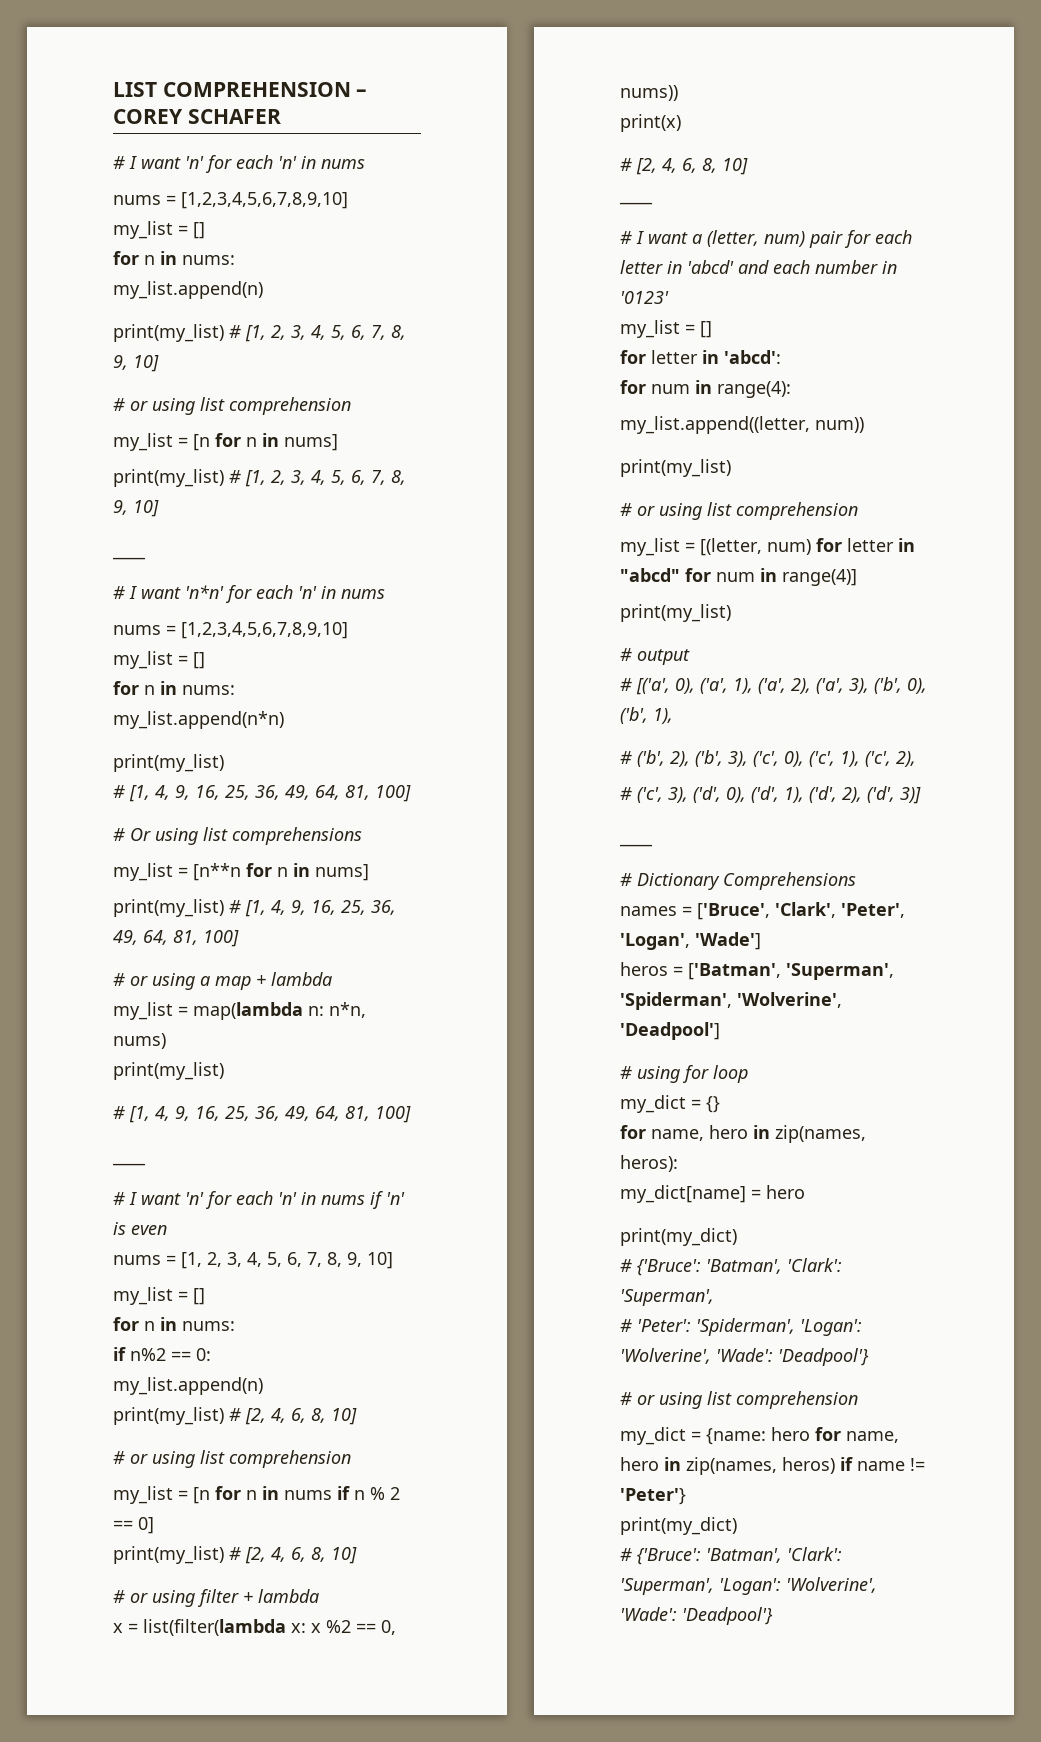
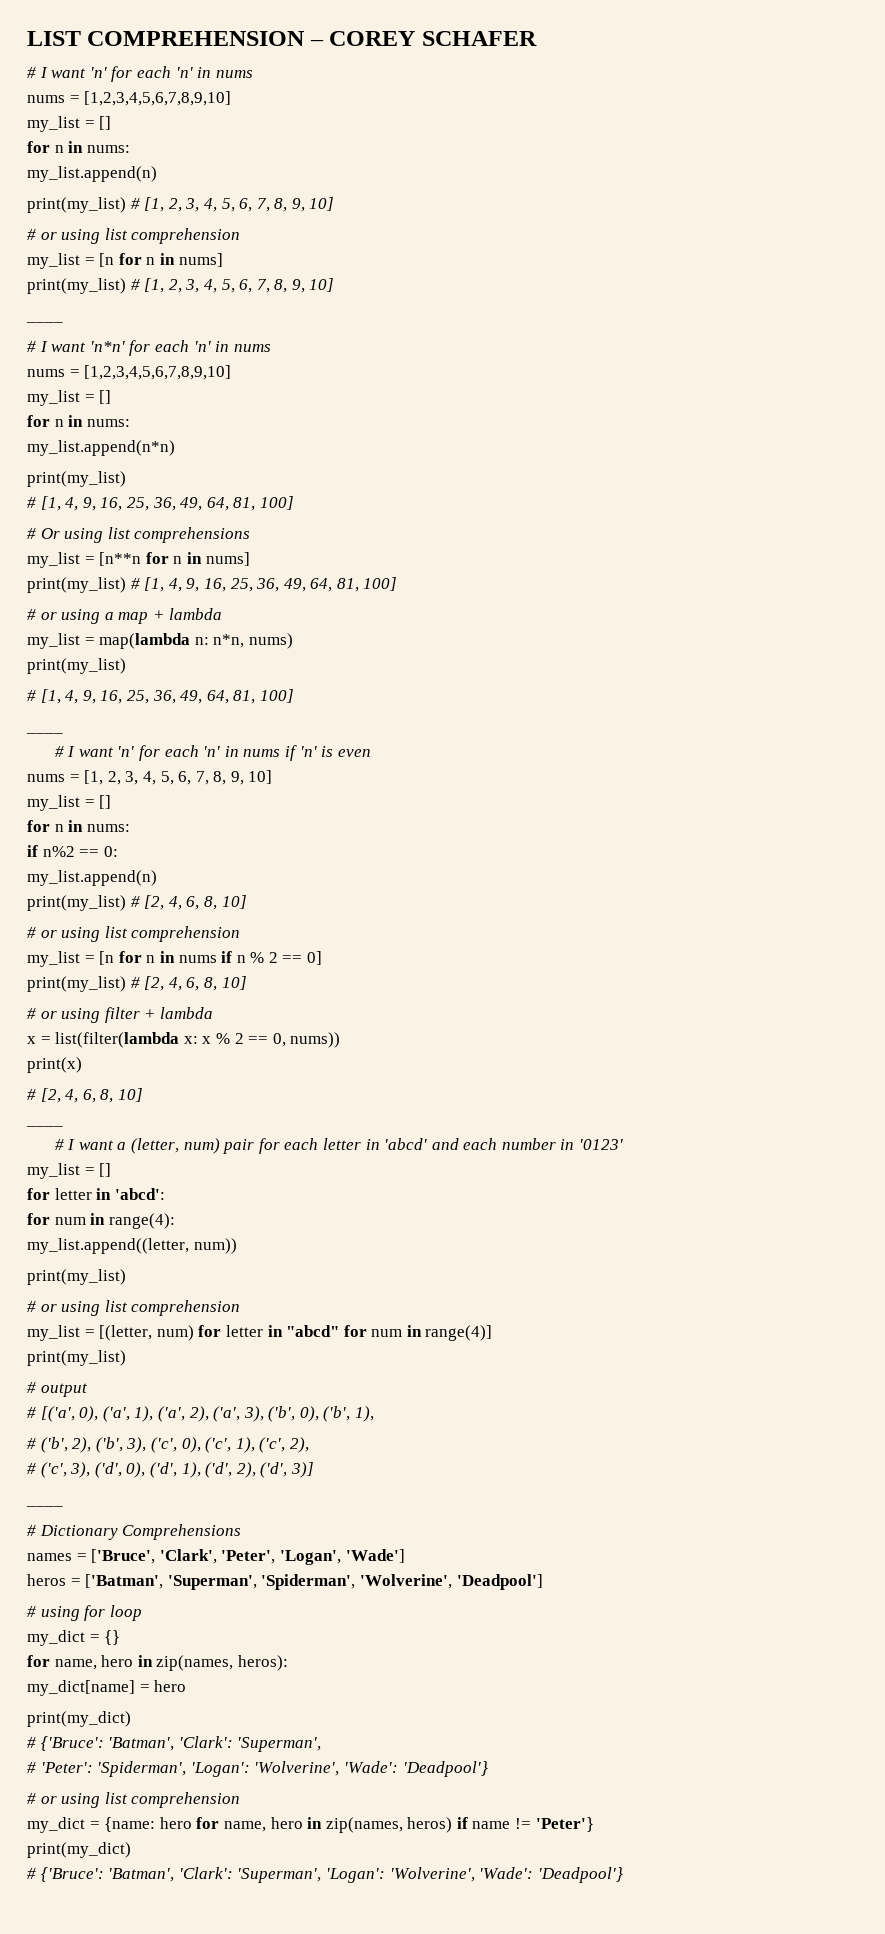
[326,1620,351,1633] %2 -> [215,1033,244,1044] % 2

